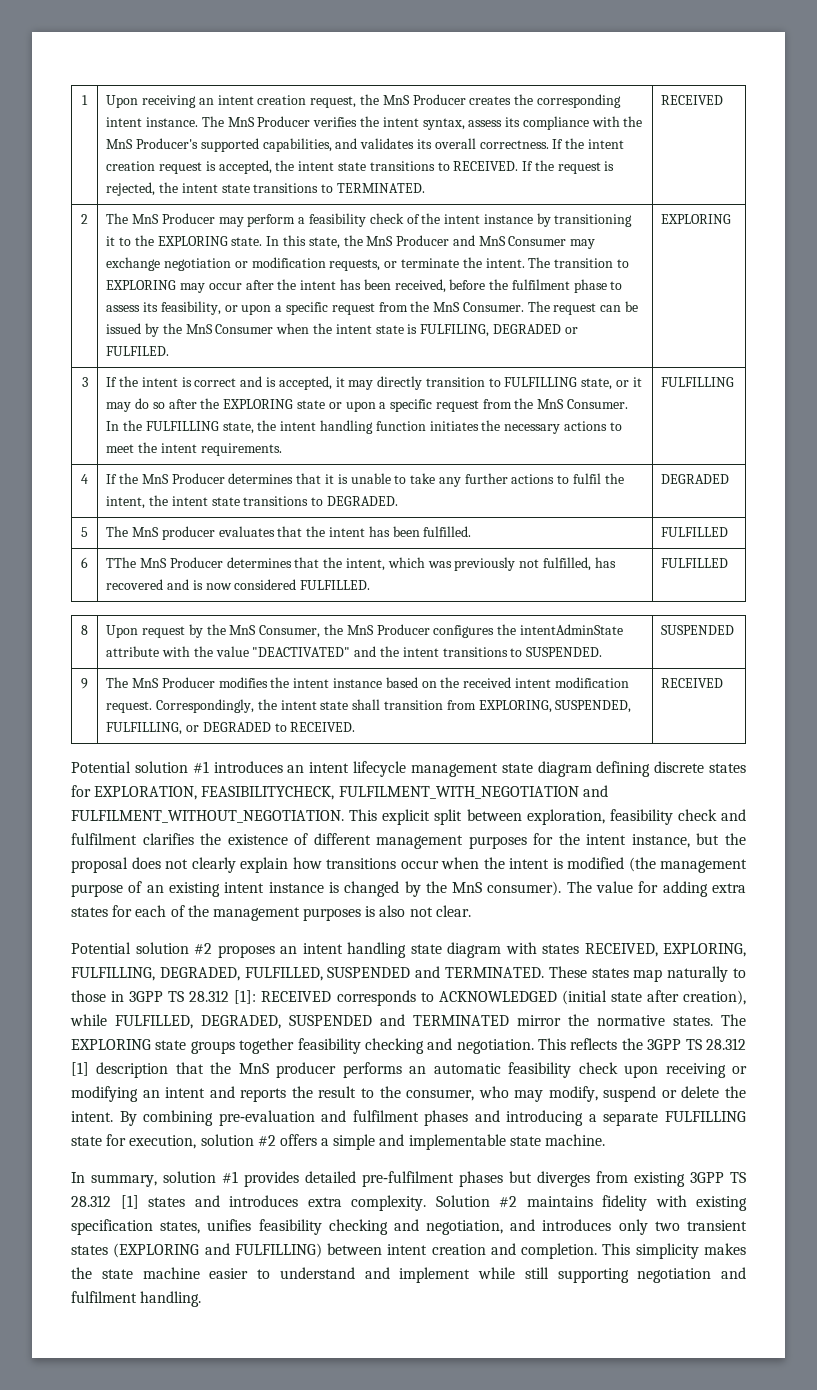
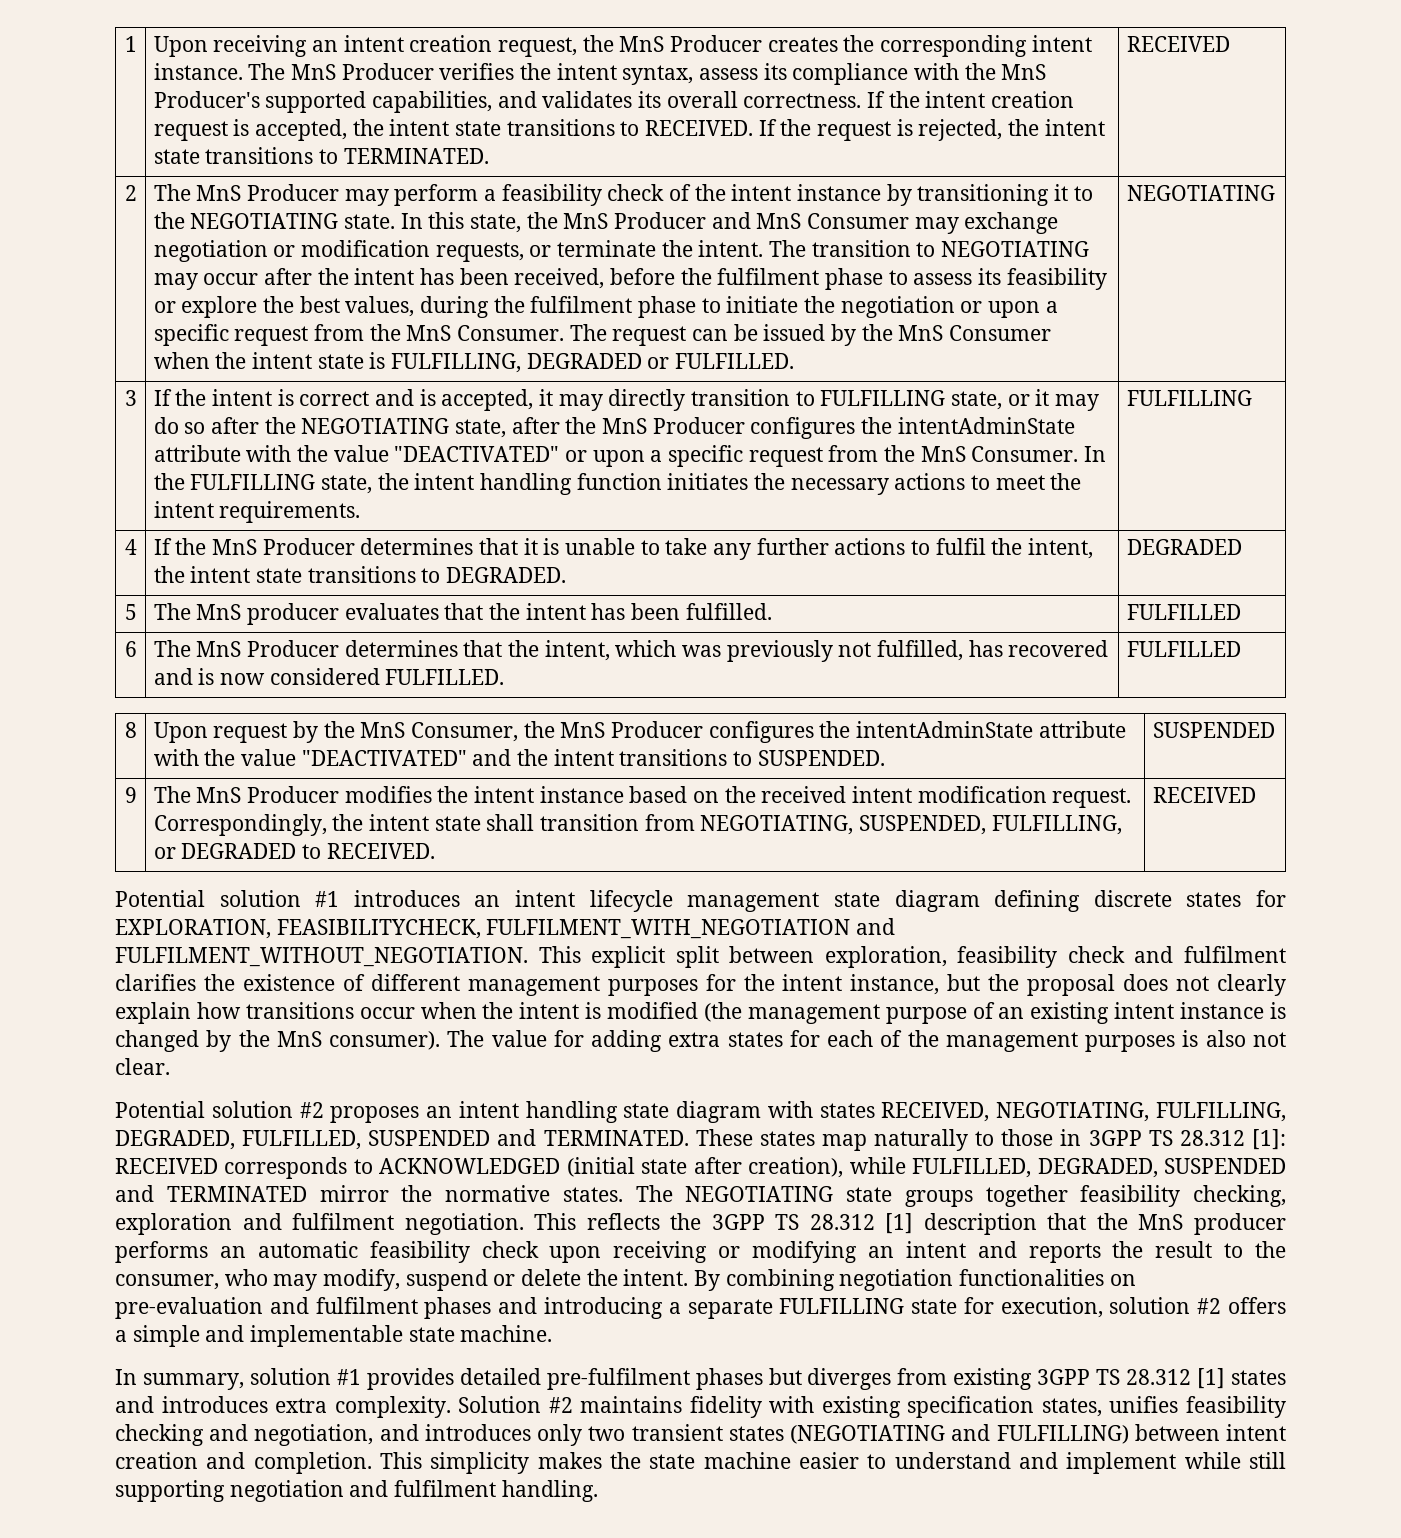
[157,236,228,246] EXPLORING -> [190,213,339,229] NEGOTIATING
[106,280,177,290] EXPLORING -> [940,241,1089,257] NEGOTIATING
[160,301,221,315] feasibility, -> [1006,268,1107,290] [153,296,955,318] feasibility or explore the best values, during the fulfilment phase to initiate the negotiation
[420,324,490,337] FULFILING, -> [390,353,521,373] FULFILLING,
[106,346,170,356] [661,214,732,224] FULFILED. | EXPLORING -> [674,353,794,369] [1126,185,1275,201] FULFILLED. | NEGOTIATING
[223,399,325,409] EXPLORING state -> [301,417,1075,439] [153,445,560,462] NEGOTIATING state, after the MnS Producer configures the intentAdminState attribute with the value "DEACTIVATED"
[106,557,137,568] TThe -> [153,640,191,657] The
[478,700,552,713] EXPLORING, -> [700,815,854,835] NEGOTIATING,
[663,943,746,957] EXPLORING, -> [996,1102,1150,1122] NEGOTIATING,
[71,1039,151,1050] EXPLORING -> [685,1186,834,1202] NEGOTIATING
[364,1038,453,1054] checking and -> [1193,1185,1286,1207] [115,1213,395,1235] checking, exploration and fulfilment
(214, 1118) none -> [839,1269,1136,1291] negotiation functionalities on
[113,1243,200,1258] (EXPLORING -> [790,1425,946,1444] (NEGOTIATING

